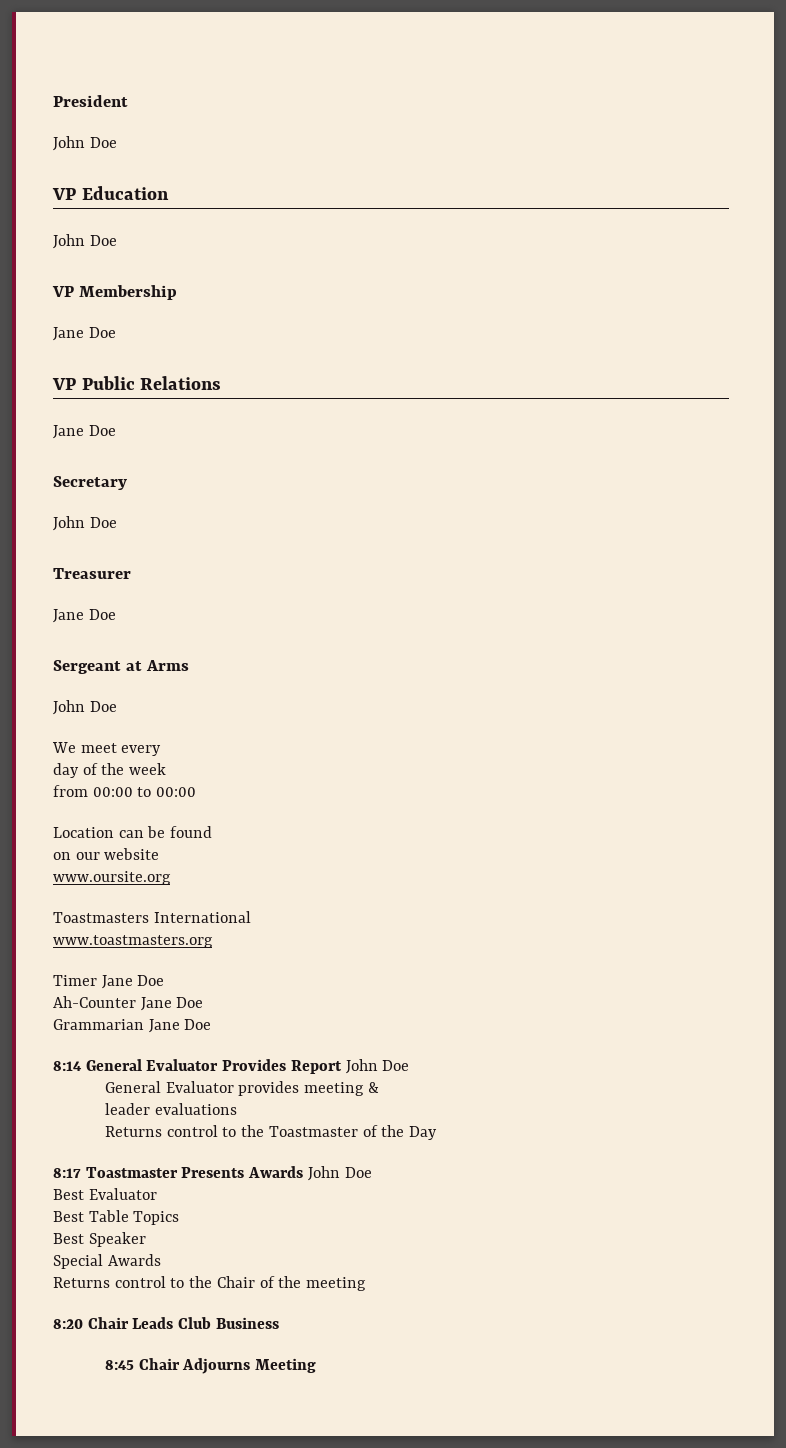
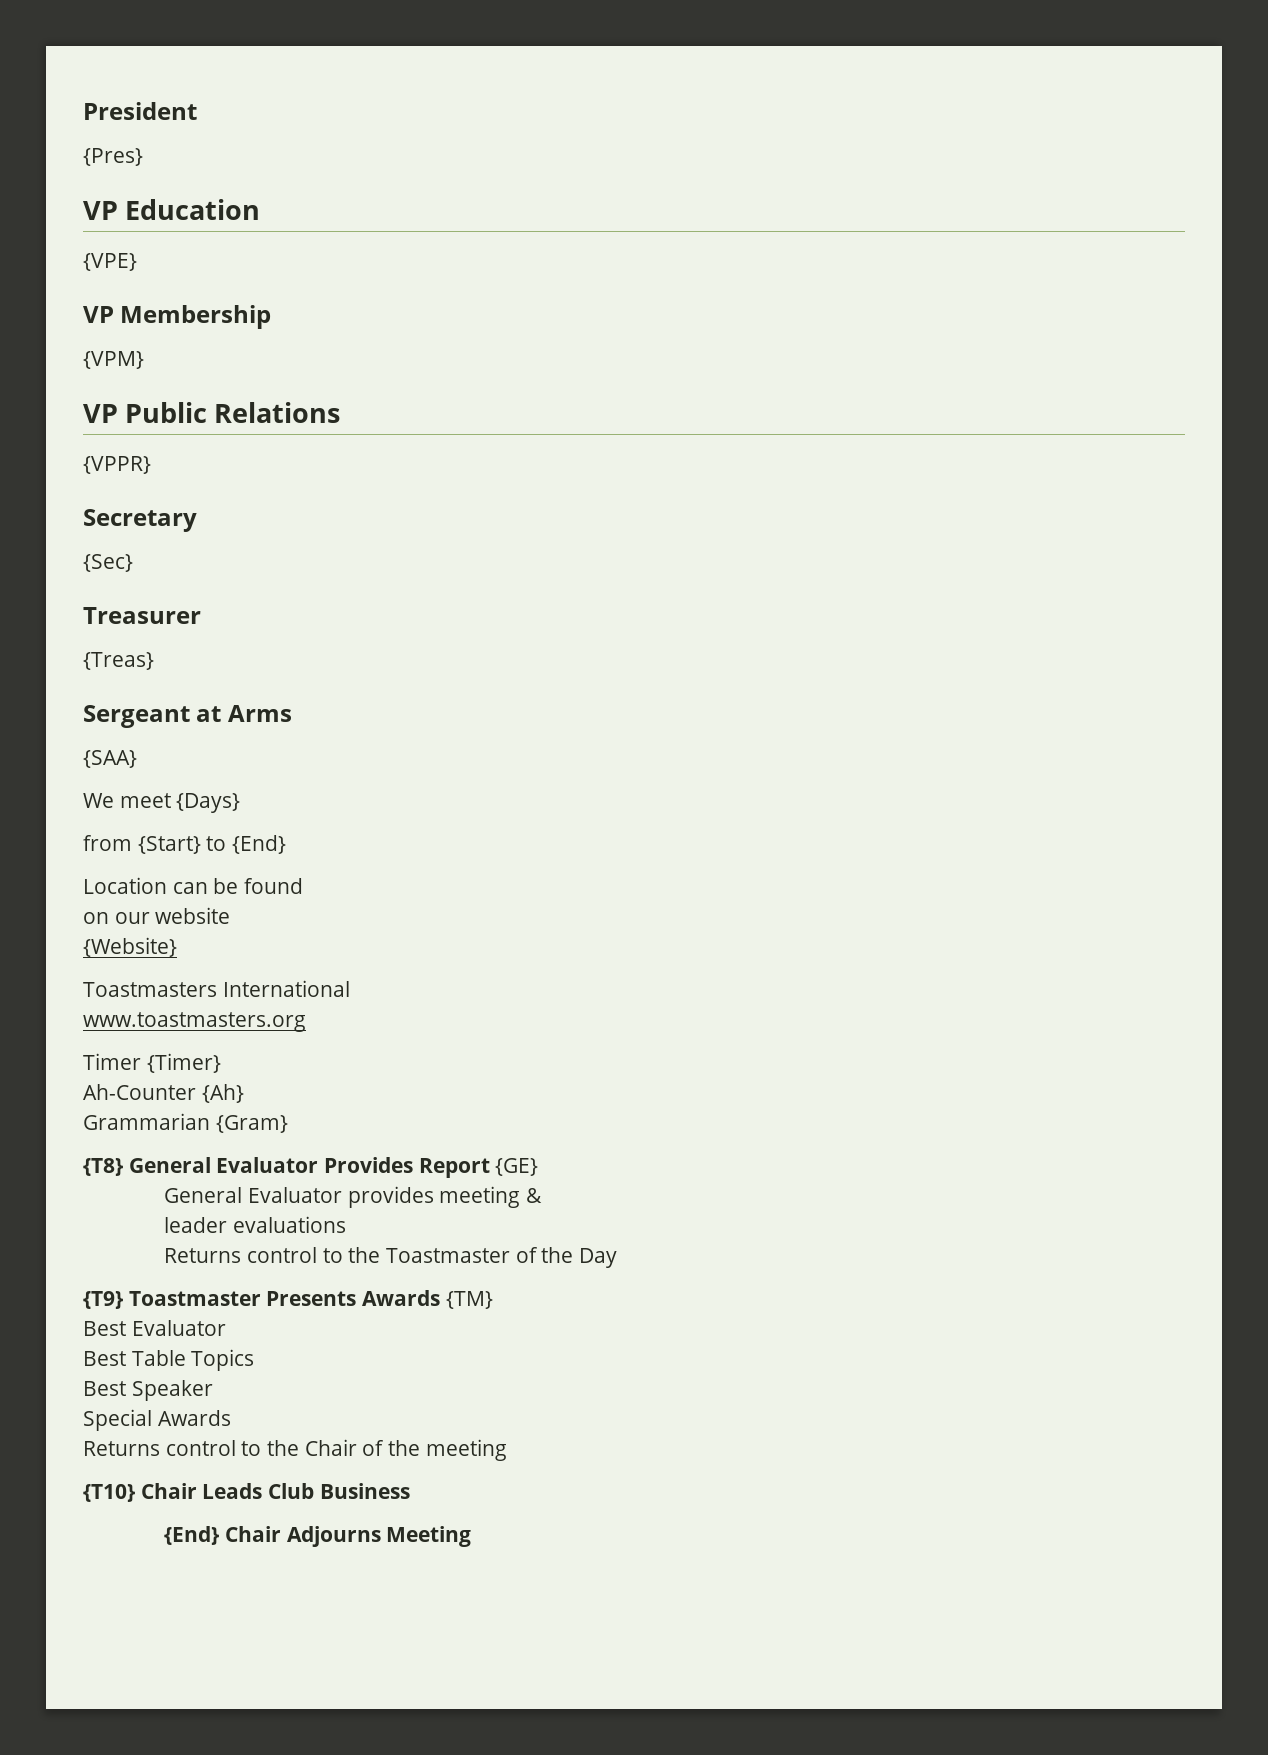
[53,136,117,151] John Doe -> [83,148,143,166] {Pres}
[53,234,117,249] John Doe -> [83,253,137,271] {VPE}
[53,327,116,341] Jane Doe -> [83,351,144,369] {VPM}
[53,425,116,439] Jane Doe -> [83,456,151,474] {VPPR}
[53,516,117,531] John Doe -> [83,554,133,572] {Sec}
[53,609,116,623] Jane Doe -> [83,652,154,670] {Treas}
[53,700,117,715] John Doe -> [83,750,137,768] {SAA}
[121,745,162,756] [53,763,167,778] [53,785,197,797] every // day of the week // from 00:00 to 00:00 -> [176,793,241,813] [83,835,287,854] {Days} // from {Start} to {End}
[53,871,171,885] www.oursite.org -> [83,937,177,957] {Website}
[101,975,165,989] Jane Doe -> [146,1053,221,1073] {Timer}
[140,997,204,1011] Jane Doe -> [201,1084,244,1103] {Ah}
[148,1019,212,1033] [53,1061,82,1071] Jane Doe // 8:14 -> [215,1115,288,1133] [83,1158,123,1176] {Gram} // {T8}
[345,1059,410,1074] John Doe -> [495,1158,539,1176] {GE}
[53,1168,81,1178] 8:17 -> [83,1291,123,1309] {T9}
[307,1166,372,1181] John Doe -> [445,1291,493,1309] {TM}
[53,1319,83,1329] 8:20 -> [83,1484,135,1502] {T10}
[104,1360,134,1370] 8:45 -> [164,1526,220,1545] {End}

